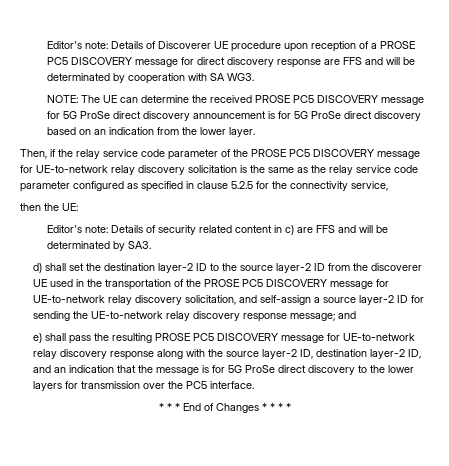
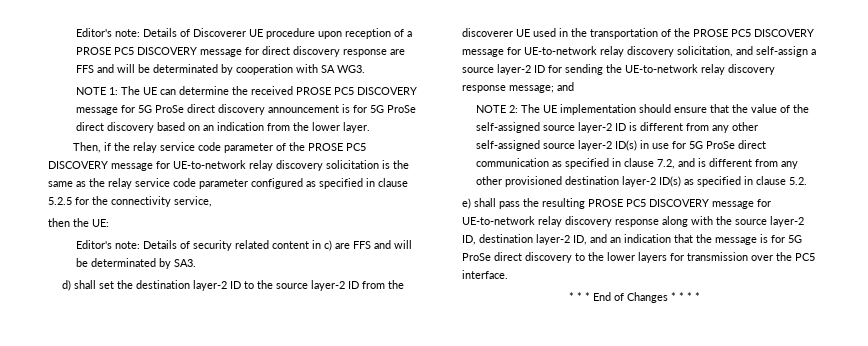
[46,95,78,103] NOTE: -> [75,87,118,95] NOTE 1:
(357, 315) none -> [475,104,809,115] [475,122,758,133] [475,140,766,151] [475,158,798,169] [475,176,807,187] // NOTE 2: The UE implementation should ensure that the value of the self-assigned source layer-2 ID is different from any other self-assigned source layer-2 ID(s) in use for 5G ProSe direct communication as specified in clause 7.2, and is different from any other provisioned destination layer-2 ID(s) as specified in clause 5.2.

